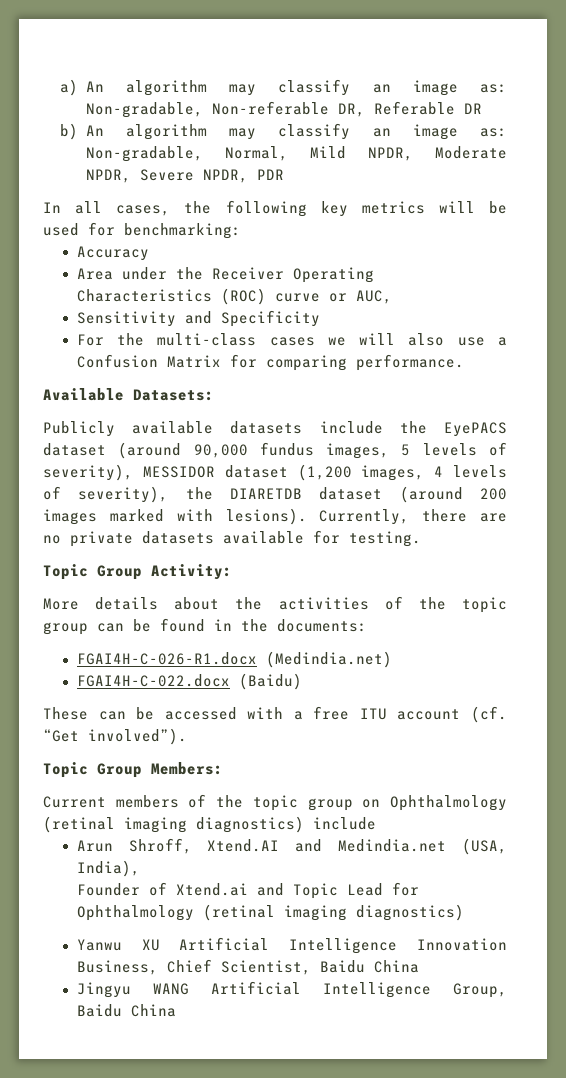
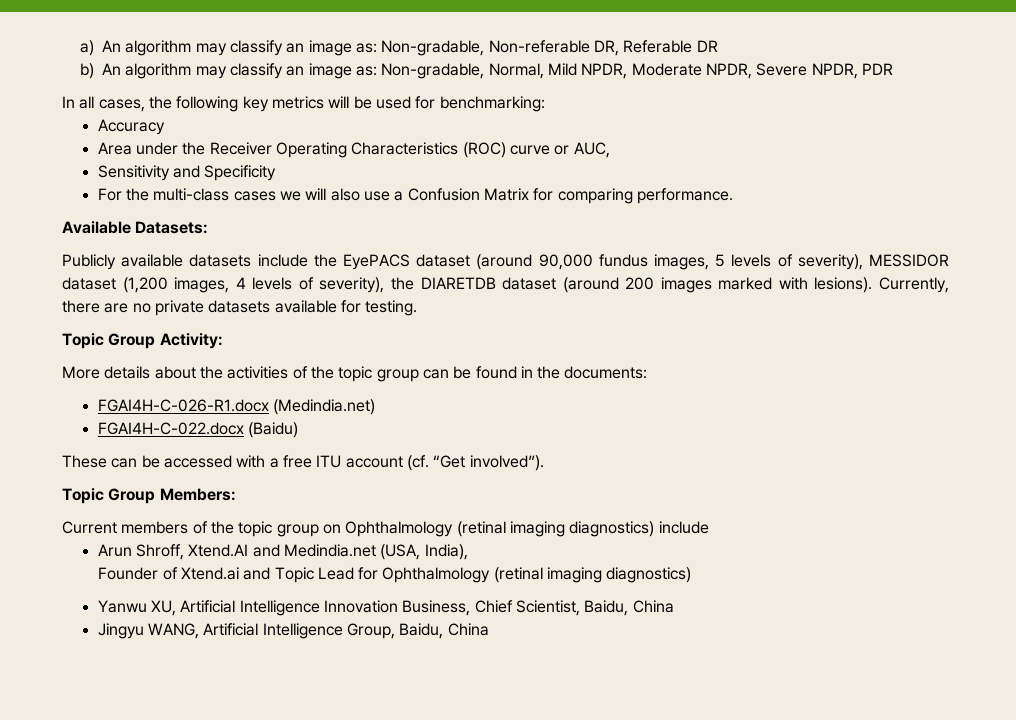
[141,939,160,951] XU -> [151,600,177,616] XU,
[319,960,365,973] Baidu -> [584,600,629,616] Baidu,
[152,983,189,995] WANG -> [148,623,200,639] WANG,
[76,1004,122,1017] Baidu -> [399,623,444,639] Baidu,

